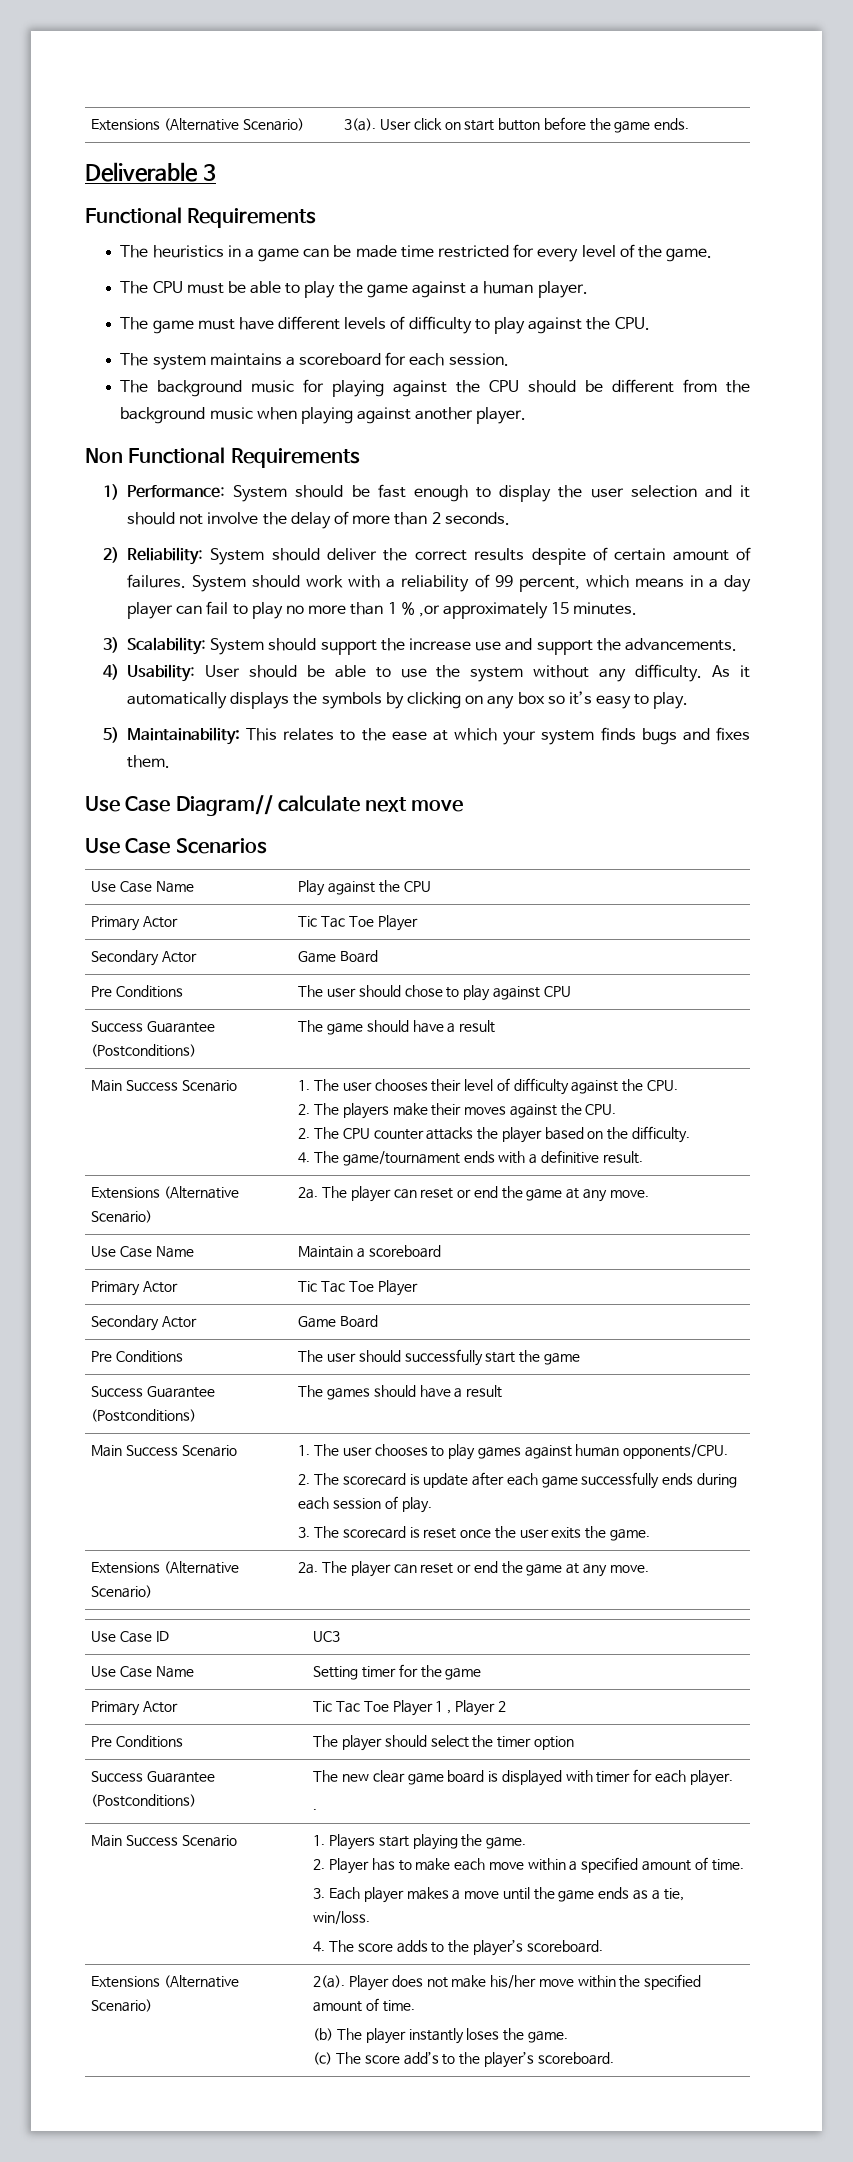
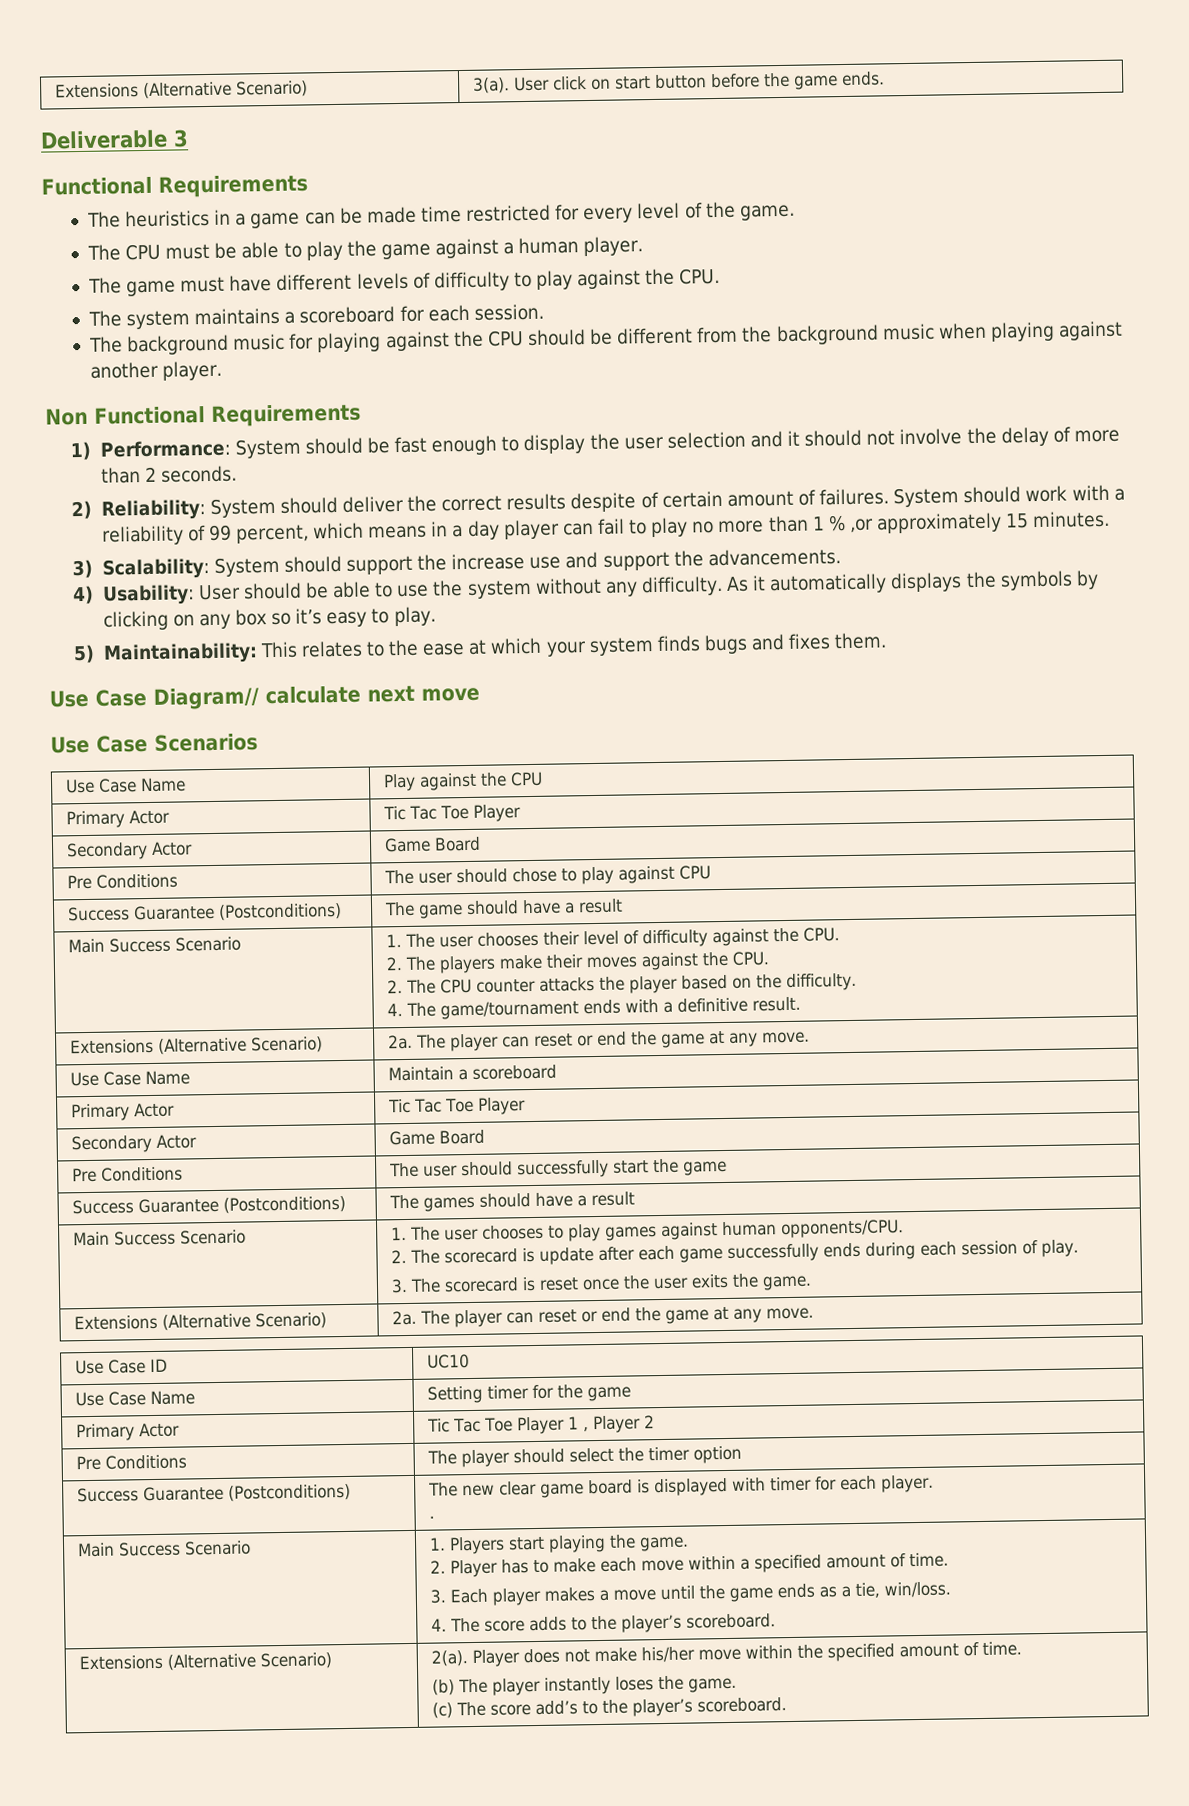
[313,1631,341,1642] UC3 -> [426,1354,470,1369] UC10

